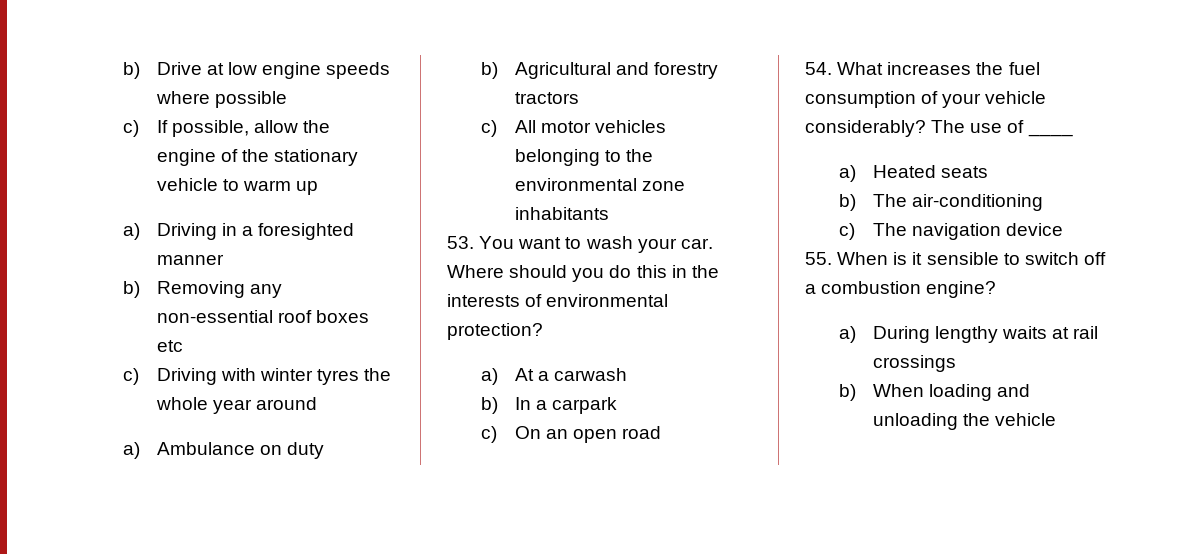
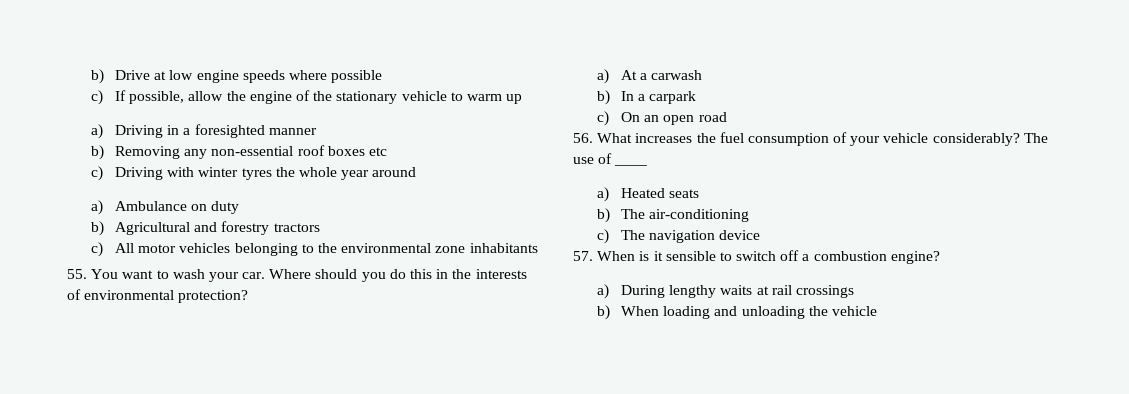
[447,236,474,249] 53. -> [67,269,87,279] 55.
[805,62,832,75] 54. -> [573,133,593,143] 56.
[805,252,832,265] 55. -> [573,251,593,261] 57.

